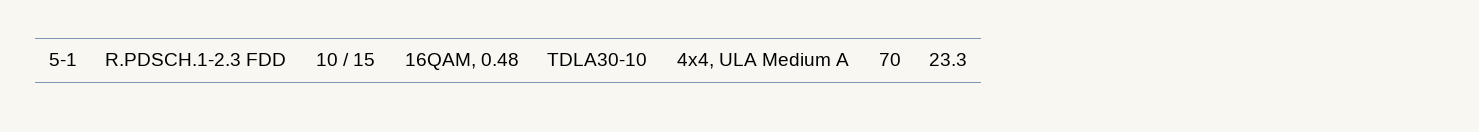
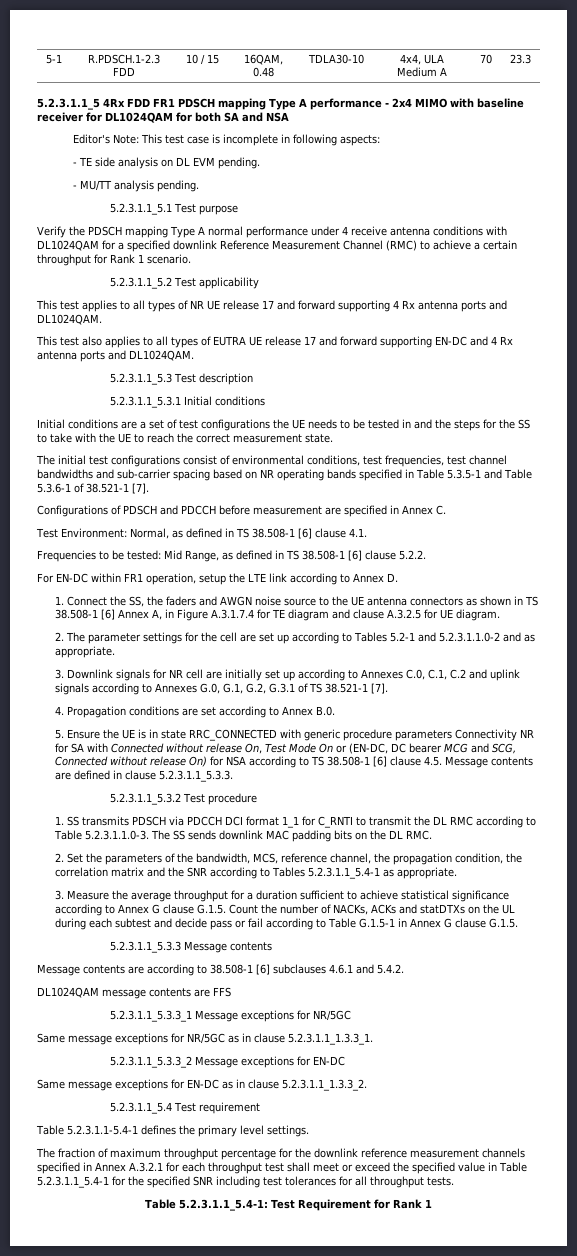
(967, 59) none -> [37,98,524,110] [37,112,289,123] [73,134,381,146] [73,157,261,169] [73,180,200,192] [109,203,238,215] [37,226,507,238] [37,240,517,252] [37,254,191,266] [109,277,259,289] [36,300,507,312] [37,314,102,325] [36,336,513,348] [37,350,194,362] [109,373,253,385] [109,396,265,408] [37,419,530,431] [37,433,333,443] [36,455,507,467] [37,469,532,481] [37,483,149,494] [37,505,446,517] [36,528,367,539] [37,550,426,562] [37,573,398,585] [55,596,539,607] [55,609,501,621] [55,632,536,644] [55,646,116,658] [55,669,521,681] [55,683,389,695] [55,706,336,718] [55,729,535,741] [55,743,517,754] [55,756,534,768] [55,770,234,782] [109,793,257,805] [55,816,537,828] [54,830,433,842] [55,853,523,865] [55,867,458,879] [55,890,510,902] [55,904,516,916] [55,918,519,930] [109,941,272,953] [37,964,404,976] [37,987,231,999] [109,1010,351,1022] [37,1033,373,1045] [109,1056,345,1068] [37,1079,367,1091] [109,1102,260,1114] [36,1125,309,1137] [36,1148,525,1160] [37,1162,527,1174] [37,1176,454,1188] [144,1199,433,1211] // 5.2.3.1.1_5 4Rx FDD FR1 PDSCH mapping Type A performance - 2x4 MIMO with baseline receiver for DL1024QAM for both SA and NSA // Editor's Note: This test case is incomplete in following aspects: // - TE side analysis on DL EVM pending. // - MU/TT analysis pending. // 5.2.3.1.1_5.1 Test purpose // Verify the PDSCH mapping Type A normal performance under 4 receive antenna conditions with DL1024QAM for a specified downlink Reference Measurement Channel (RMC) to achieve a certain throughput for Rank 1 scenario. // 5.2.3.1.1_5.2 Test applicability // This test applies to all types of NR UE release 17 and forward supporting 4 Rx antenna ports and DL1024QAM. // This test also applies to all types of EUTRA UE release 17 and forward supporting EN-DC and 4 Rx antenna ports and DL1024QAM. // 5.2.3.1.1_5.3 Test description // 5.2.3.1.1_5.3.1 Initial conditions // Initial conditions are a set of test configurations the UE needs to be tested in and the steps for the SS to take with the UE to reach the correct measurement state. // The initial test configurations consist of environmental conditions, test frequencies, test channel bandwidths and sub-carrier spacing based on NR operating bands specified in Table 5.3.5-1 and Table 5.3.6-1 of 38.521-1 [7]. // Configurations of PDSCH and PDCCH before measurement are specified in Annex C. // Test Environment: Normal, as defined in TS 38.508-1 [6] clause 4.1. // Frequencies to be tested: Mid Range, as defined in TS 38.508-1 [6] clause 5.2.2. // For EN-DC within FR1 operation, setup the LTE link according to Annex D. // 1. Connect the SS, the faders and AWGN noise source to the UE antenna connectors as shown in TS 38.508-1 [6] Annex A, in Figure A.3.1.7.4 for TE diagram and clause A.3.2.5 for UE diagram. // 2. The parameter settings for the cell are set up according to Tables 5.2-1 and 5.2.3.1.1.0-2 and as appropriate. // 3. Downlink signals for NR cell are initially set up according to Annexes C.0, C.1, C.2 and uplink signals according to Annexes G.0, G.1, G.2, G.3.1 of TS 38.521-1 [7]. // 4. Propagation conditions are set according to Annex B.0. // 5. Ensure the UE is in state RRC_CONNECTED with generic procedure parameters Connectivity NR for SA with Connected without release On, Test Mode On or (EN-DC, DC bearer MCG and SCG, Connected without release On) for NSA according to TS 38.508-1 [6] clause 4.5. Message contents are defined in clause 5.2.3.1.1_5.3.3. // 5.2.3.1.1_5.3.2 Test procedure // 1. SS transmits PDSCH via PDCCH DCI format 1_1 for C_RNTI to transmit the DL RMC according to Table 5.2.3.1.1.0-3. The SS sends downlink MAC padding bits on the DL RMC. // 2. Set the parameters of the bandwidth, MCS, reference channel, the propagation condition, the correlation matrix and the SNR according to Tables 5.2.3.1.1_5.4-1 as appropriate. // 3. Measure the average throughput for a duration sufficient to achieve statistical significance according to Annex G clause G.1.5. Count the number of NACKs, ACKs and statDTXs on the UL during each subtest and decide pass or fail according to Table G.1.5-1 in Annex G clause G.1.5. // 5.2.3.1.1_5.3.3 Message contents // Message contents are according to 38.508-1 [6] subclauses 4.6.1 and 5.4.2. // DL1024QAM message contents are FFS // 5.2.3.1.1_5.3.3_1 Message exceptions for NR/5GC // Same message exceptions for NR/5GC as in clause 5.2.3.1.1_1.3.3_1. // 5.2.3.1.1_5.3.3_2 Message exceptions for EN-DC // Same message exceptions for EN-DC as in clause 5.2.3.1.1_1.3.3_2. // 5.2.3.1.1_5.4 Test requirement // Table 5.2.3.1.1-5.4-1 defines the primary level settings. // The fraction of maximum throughput percentage for the downlink reference measurement channels specified in Annex A.3.2.1 for each throughput test shall meet or exceed the specified value in Table 5.2.3.1.1_5.4-1 for the specified SNR including test tolerances for all throughput tests. // Table 5.2.3.1.1_5.4-1: Test Requirement for Rank 1

